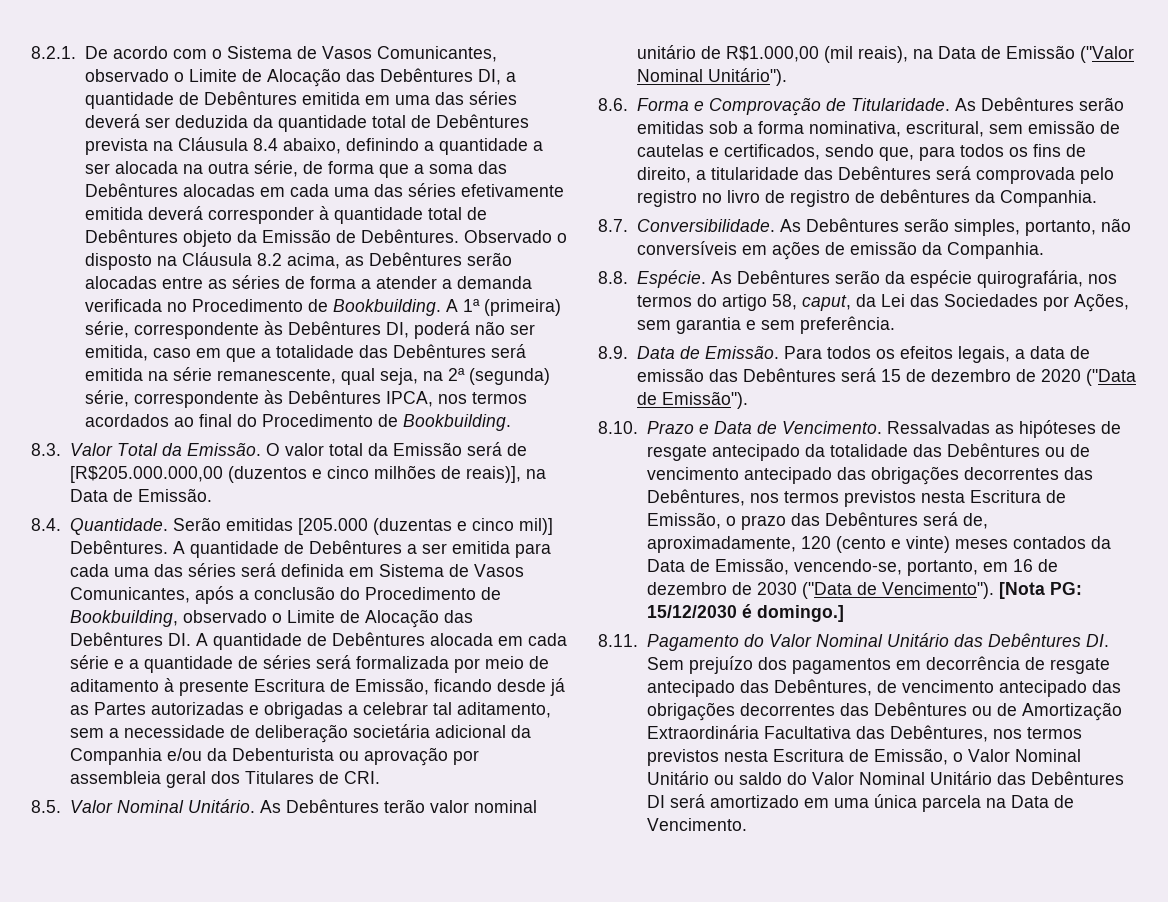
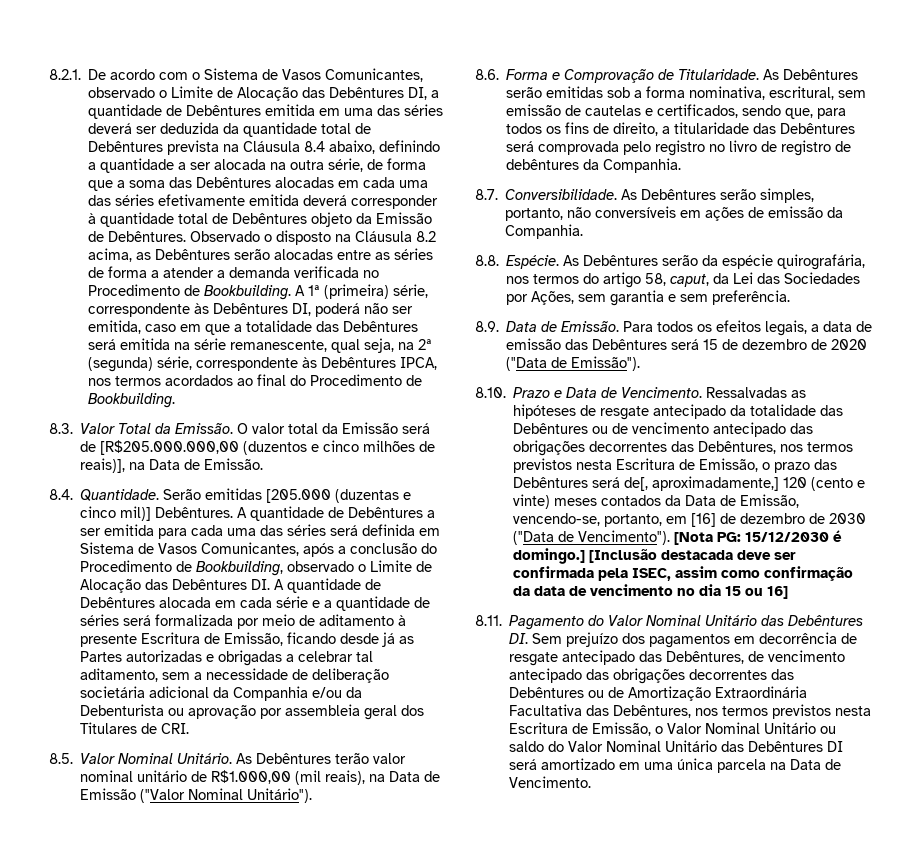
[962,513,988,529] [646,536,796,553] de, aproximadamente, -> [624,476,780,491] de[, aproximadamente,]
[1012,559,1033,572] 16 -> [691,513,717,527] [16]
(844, 613) none -> [589,549,797,563] [513,566,854,581] [513,584,789,599] [Inclusão destacada deve ser confirmada pela ISEC, assim como confirmação da data de vencimento no dia 15 ou 16]

